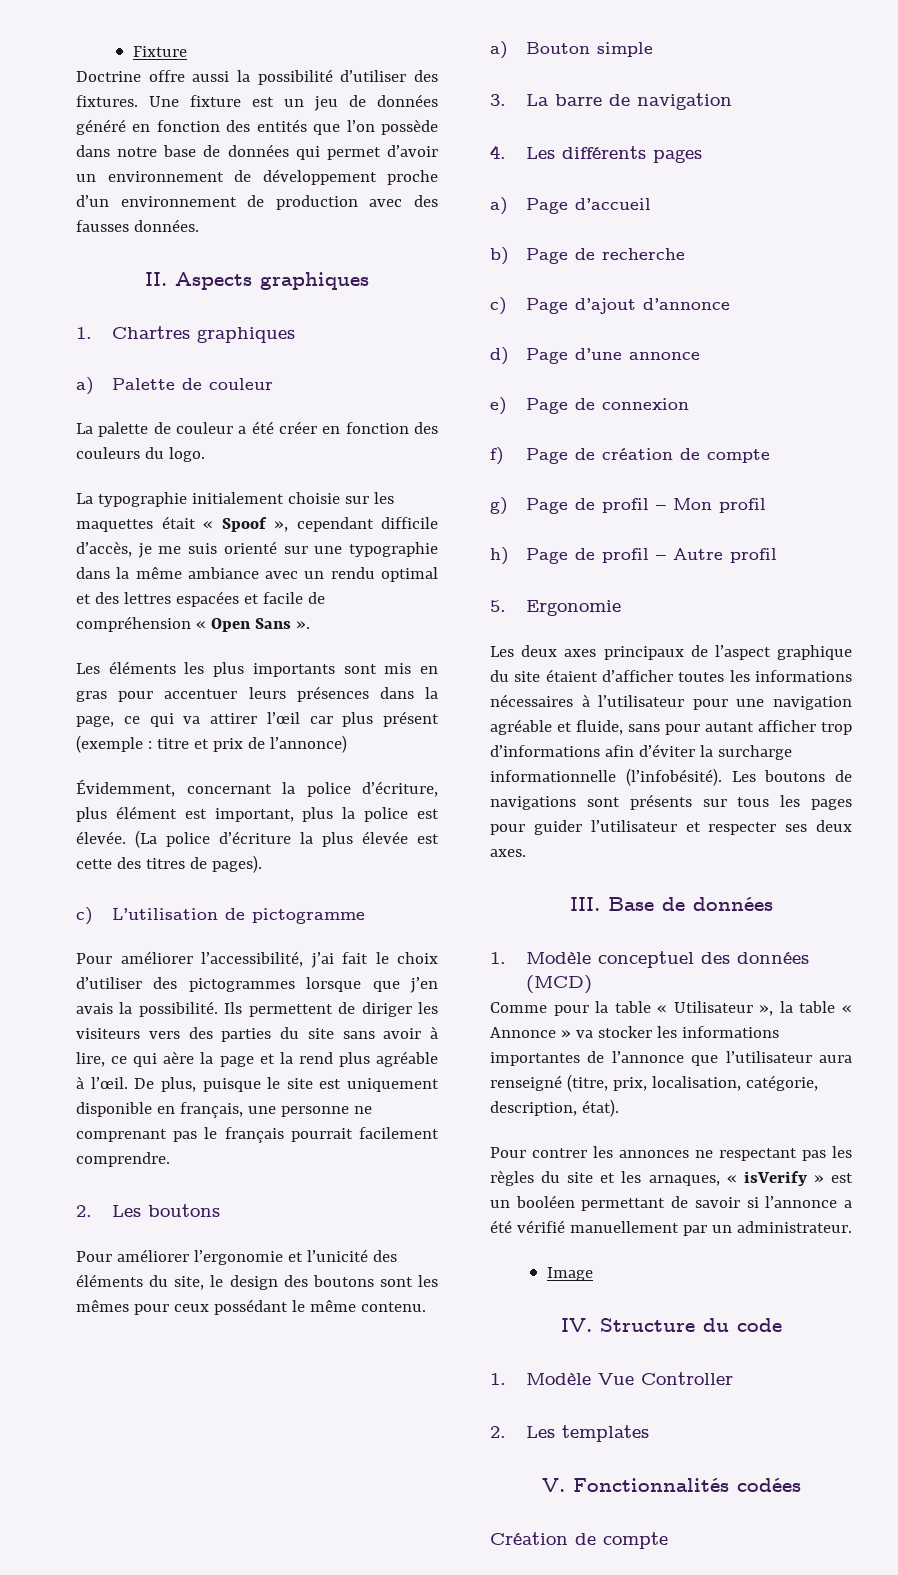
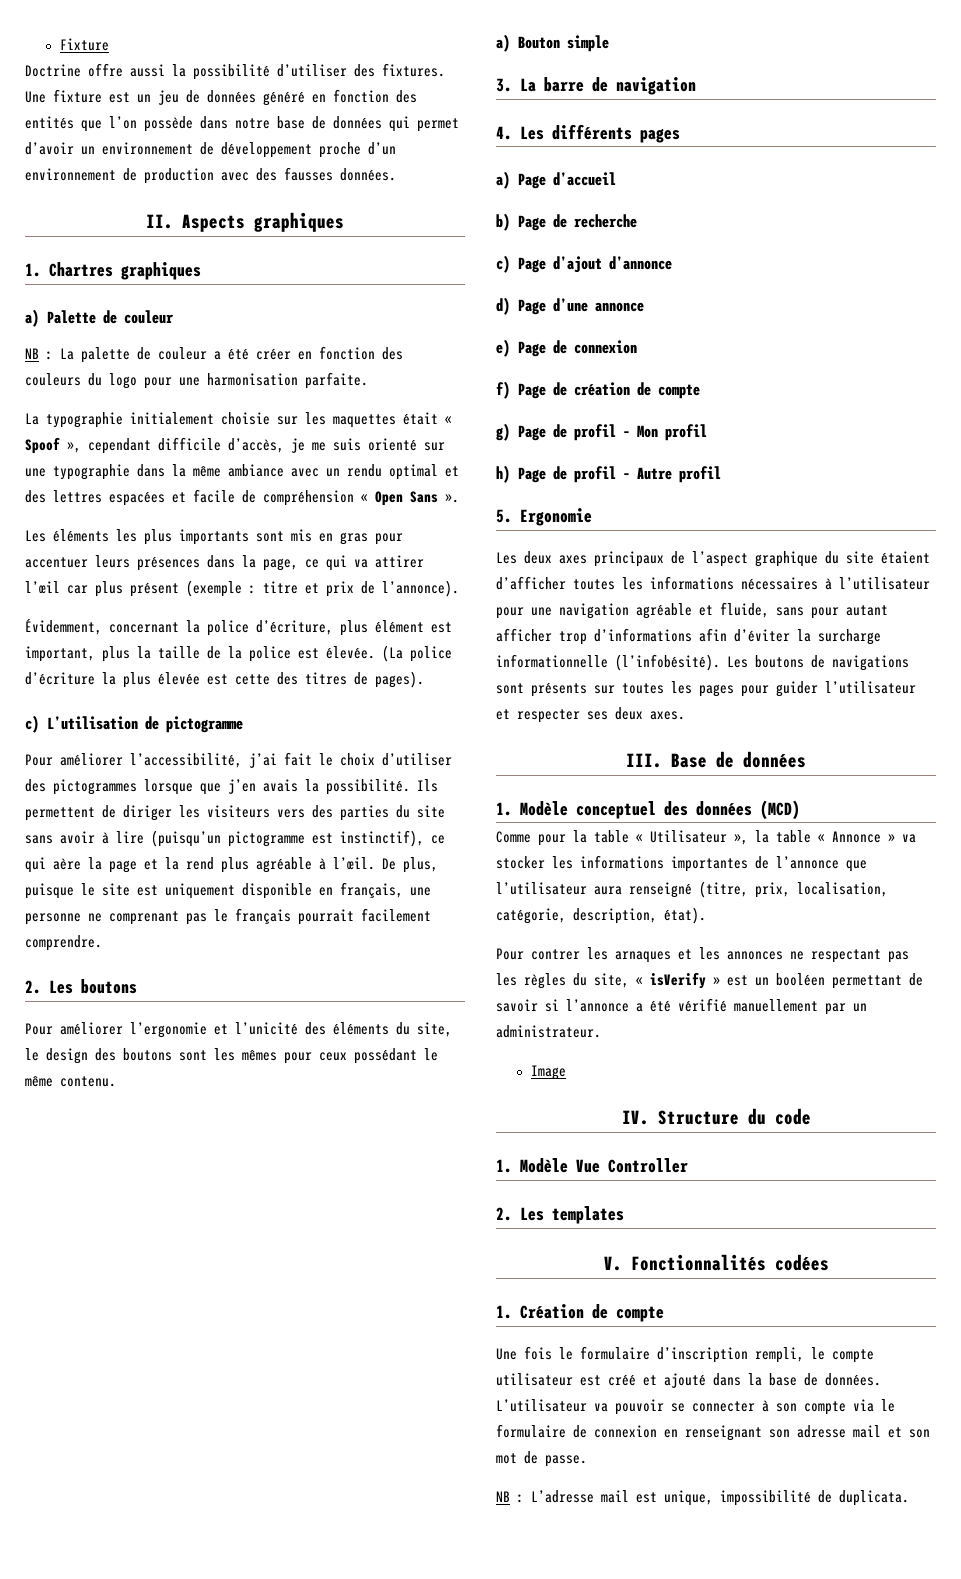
(274, 384) none -> [25,348,53,360] NB :
[168,447,205,462] logo. -> [109,372,368,389] logo pour une harmonisation parfaite.
[269,735,347,753] l’annonce) -> [382,580,459,597] l’annonce).
(356, 813) none -> [158,646,242,659] taille de la
[76,1052,105,1067] lire, -> [116,830,424,847] lire (puisqu’un pictogramme est instinctif),
[737,797,770,807] tous -> [622,683,664,694] toutes
(613, 1152) none -> [615,947,720,963] arnaques et les
[567,1171,720,1186] site et les arnaques, -> [594,973,629,988] site,
(801, 1485) none -> [496,1305,512,1319] 1.
(668, 1540) none -> [496,1346,874,1363] [496,1373,881,1388] [496,1399,895,1415] [496,1424,930,1441] [496,1451,587,1467] [496,1490,909,1506] // Une fois le formulaire d’inscription rempli, le compte utilisateur est créé et ajouté dans la base de données. L’utilisateur va pouvoir se connecter à son compte via le formulaire de connexion en renseignant son adresse mail et son mot de passe. // NB : L’adresse mail est unique, impossibilité de duplicata.

